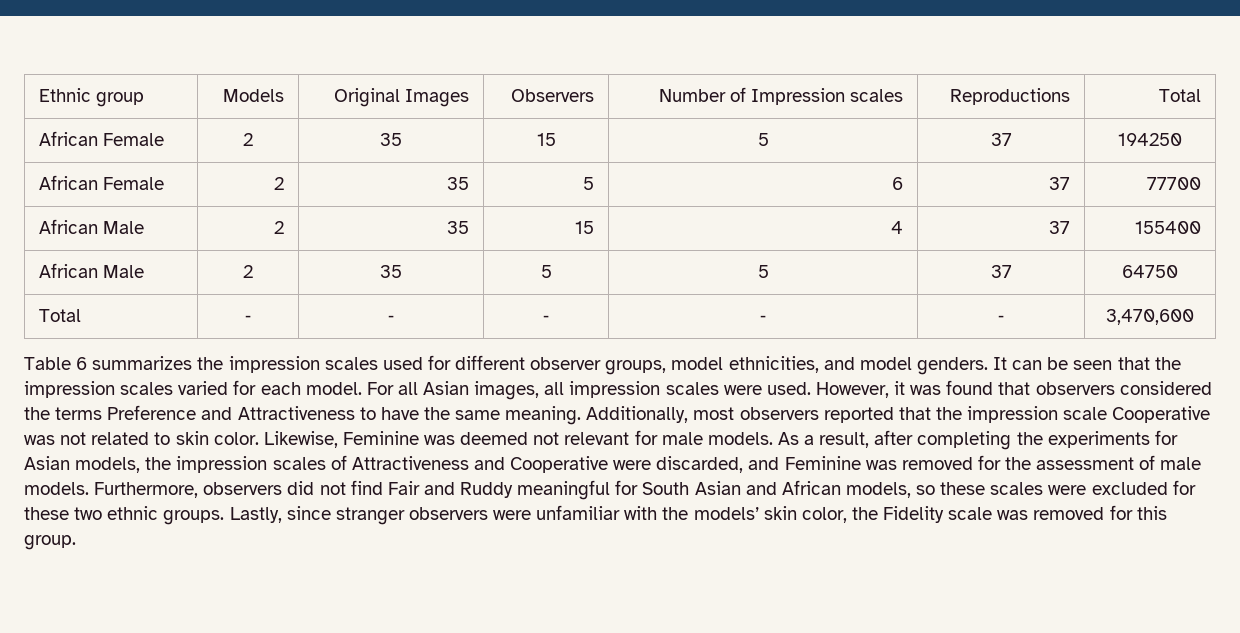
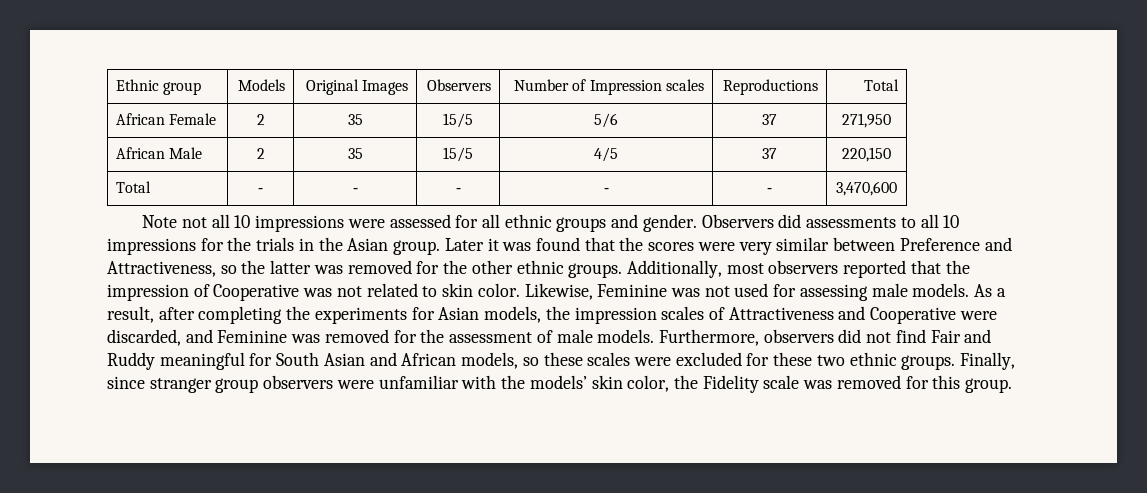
[536,133,556,146] [757,133,769,146] [990,133,1012,146] [1118,133,1182,146] [38,175,164,190] [274,177,285,190] [447,177,470,190] [583,177,595,190] [892,177,904,190] [1049,177,1071,190] [1147,177,1202,190] [38,219,144,234] [274,221,285,234] [447,221,470,234] [575,221,595,234] [891,221,904,234] [1049,221,1071,234] [1135,221,1202,234] [38,263,144,278] [242,265,253,278] [380,265,402,278] [540,265,552,278] [757,265,769,278] [990,265,1012,278] [1122,265,1178,278] 15 | 5 | 37 | 194250 // African Female | 2 | 35 | 5 | 6 | 37 | 77700 // African Male | 2 | 35 | 15 | 4 | 37 | 155400 // African Male | 2 | 35 | 5 | 5 | 37 | 64750 -> [443,113,473,128] [594,113,618,128] [762,114,777,125] [842,113,891,128] [116,147,203,159] [256,148,265,159] [347,148,363,159] [443,147,473,162] [594,147,618,162] [762,148,777,159] [842,147,891,162] 15/5 | 5/6 | 37 | 271,950 // African Male | 2 | 35 | 15/5 | 4/5 | 37 | 220,150
[24,355,1181,375] [24,380,1212,400] [24,405,582,425] Table 6 summarizes the impression scales used for different observer groups, model ethnicities, and model genders. It can be seen that the impression scales varied for each model. For all Asian images, all impression scales were used. However, it was found that observers considered the terms Preference and Attractiveness to have the same meaning. -> [142,214,960,232] [107,237,1012,255] [107,260,623,278] Note not all 10 impressions were assessed for all ethnic groups and gender. Observers did assessments to all 10 impressions for the trials in the Asian group. Later it was found that the scores were very similar between Preference and Attractiveness, so the latter was removed for the other ethnic groups.
[1063,407,1108,420] scale -> [193,284,210,297] of
[460,430,658,445] deemed not relevant for -> [704,283,868,301] not used for assessing
[229,507,282,523] Lastly, -> [960,352,1016,370] Finally,
(405, 516) none -> [215,378,259,393] group

